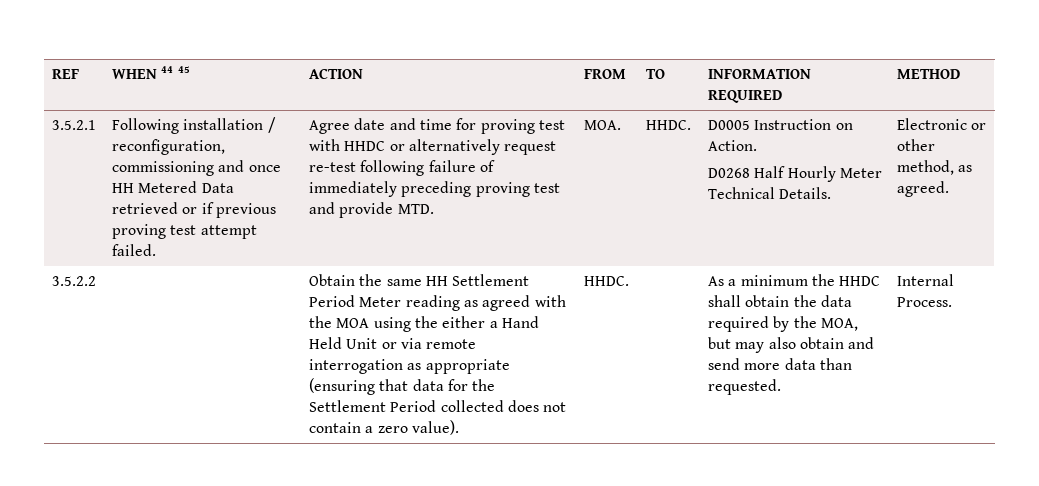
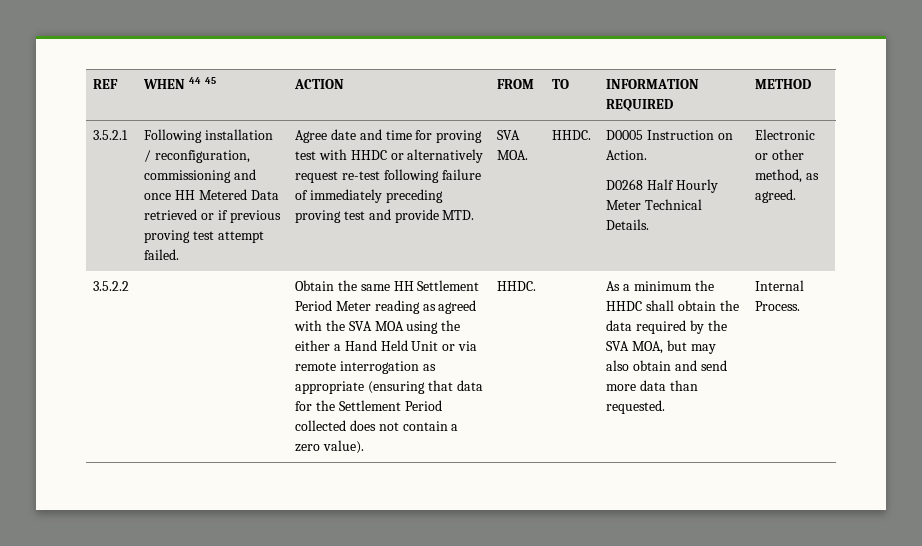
(434, 209) none -> [497,130,521,140] SVA
(332, 322) none -> [348,321,372,331] SVA
(817, 322) none -> [606,341,630,351] SVA

